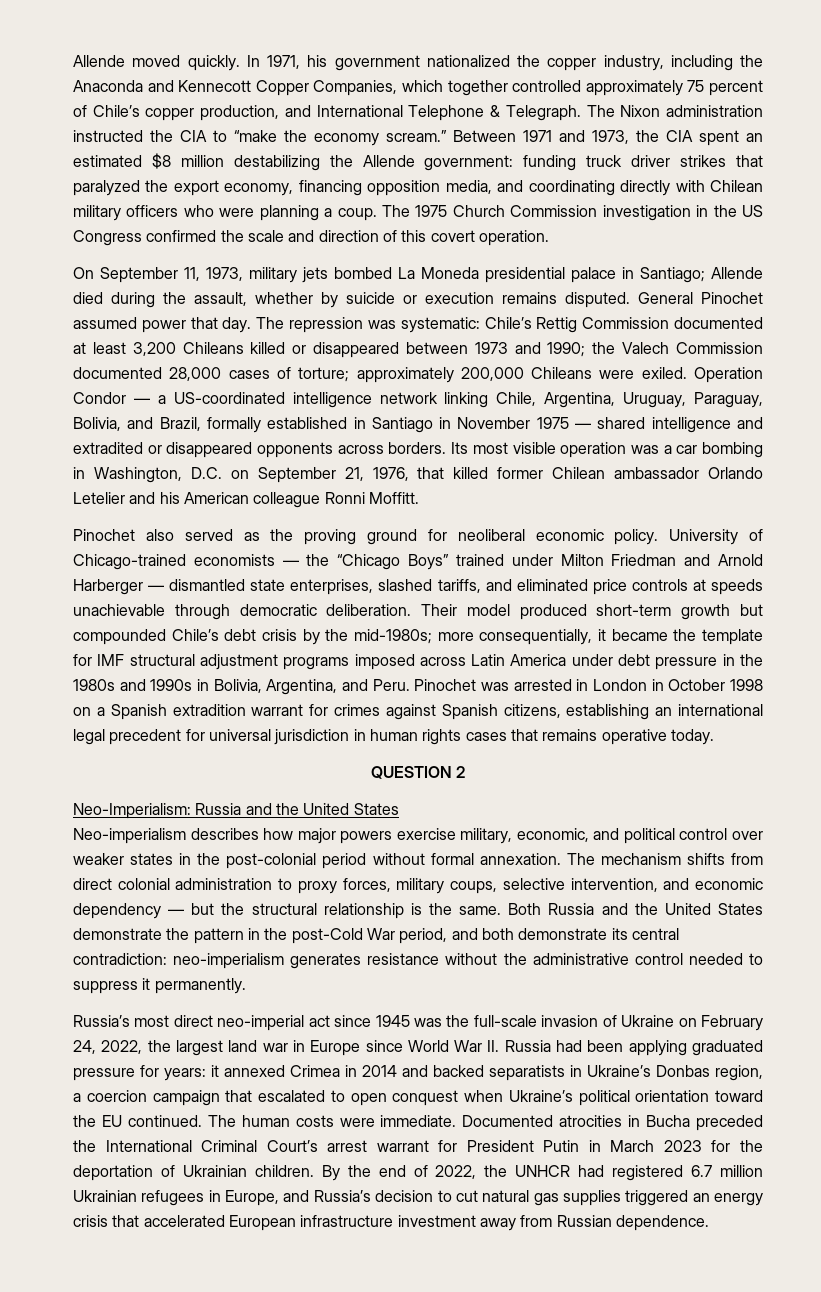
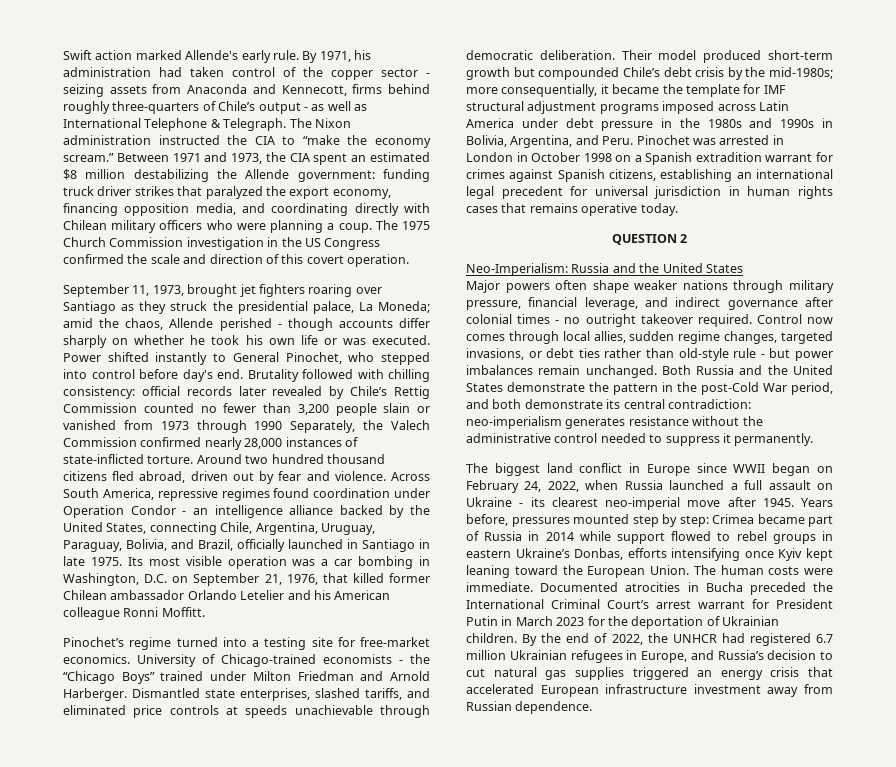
[73,55,763,71] [73,80,764,96] [73,105,311,121] Allende moved quickly. In 1971, his government nationalized the copper industry, including the Anaconda and Kennecott Copper Companies, which together controlled approximately 75 percent of Chile’s copper production, and -> [63,50,371,63] [63,67,430,80] [63,84,430,97] [63,101,367,114] Swift action marked Allende's early rule. By 1971, his administration had taken control of the copper sector - seizing assets from Anaconda and Kennecott, firms behind roughly three-quarters of Chile’s output - as well as
[73,267,94,279] On -> (409, 260) none
[249,267,763,283] [73,292,763,308] [73,317,763,333] [73,342,763,358] [73,367,763,383] [73,392,489,408] military jets bombed La Moneda presidential palace in Santiago; Allende died during the assault, whether by suicide or execution remains disputed. General Pinochet assumed power that day. The repression was systematic: Chile’s Rettig Commission documented at least 3,200 Chileans killed or disappeared between 1973 and 1990; the Valech Commission documented 28,000 cases of torture; approximately 200,000 Chileans were exiled. Operation Condor — a US-coordinated intelligence network linking -> [187,284,382,297] [63,301,430,314] [63,318,430,331] [63,335,430,348] [63,352,431,365] [63,369,430,382] [63,386,430,399] [63,403,430,416] [63,420,430,433] [63,437,358,450] [63,454,385,464] [63,471,431,484] [63,488,431,501] [63,505,430,518] [63,522,217,535] brought jet fighters roaring over Santiago as they struck the presidential palace, La Moneda; amid the chaos, Allende perished - though accounts differ sharply on whether he took his own life or was executed. Power shifted instantly to General Pinochet, who stepped into control before day's end. Brutality followed with chilling consistency: official records later revealed by Chile’s Rettig Commission counted no fewer than 3,200 people slain or vanished from 1973 through 1990 Separately, the Valech Commission confirmed nearly 28,000 instances of state-inflicted torture. Around two hundred thousand citizens fled abroad, driven out by fear and violence. Across South America, repressive regimes found coordination under Operation Condor - an intelligence alliance backed by the United States, connecting
[206,417,348,433] formally established -> [237,539,343,552] officially launched
[457,417,763,433] [73,442,447,458] November 1975 — shared intelligence and extradited or disappeared opponents across borders. -> [63,556,122,566] late 1975.
[73,529,659,545] Pinochet also served as the proving ground for neoliberal economic policy. -> [63,637,430,650] [63,654,130,664] Pinochet’s regime turned into a testing site for free-market economics.
[282,560,299,566] — -> [399,660,403,664] -
[73,579,246,595] Harberger — dismantled -> [63,688,200,701] Harberger. Dismantled
[73,828,763,844] [73,853,764,869] [73,878,764,894] [73,903,502,919] Neo-imperialism describes how major powers exercise military, economic, and political control over weaker states in the post-colonial period without formal annexation. The mechanism shifts from direct colonial administration to proxy forces, military coups, selective intervention, and economic dependency — but the structural relationship is the same. -> [466,280,834,293] [466,297,833,310] [466,314,833,327] [466,331,833,344] [466,348,833,361] [466,365,657,378] Major powers often shape weaker nations through military pressure, financial leverage, and indirect governance after colonial times - no outright takeover required. Control now comes through local allies, sudden regime changes, targeted invasions, or debt ties rather than old-style rule - but power imbalances remain unchanged.
[73,1015,764,1031] [73,1040,763,1056] [73,1065,763,1081] [73,1090,763,1106] [73,1115,202,1127] Russia’s most direct neo-imperial act since 1945 was the full-scale invasion of Ukraine on February 24, 2022, the largest land war in Europe since World War II. Russia had been applying graduated pressure for years: it annexed Crimea in 2014 and backed separatists in Ukraine’s Donbas region, a coercion campaign that escalated to open conquest when Ukraine’s political orientation toward the EU continued. -> [466,463,833,476] [466,480,833,493] [466,497,833,510] [466,514,833,527] [466,531,833,544] [466,548,833,561] [466,565,689,578] The biggest land conflict in Europe since WWII began on February 24, 2022, when Russia launched a full assault on Ukraine - its clearest neo-imperial move after 1945. Years before, pressures mounted step by step: Crimea became part of Russia in 2014 while support flowed to rebel groups in eastern Ukraine’s Donbas, efforts intensifying once Kyiv kept leaning toward the European Union.

